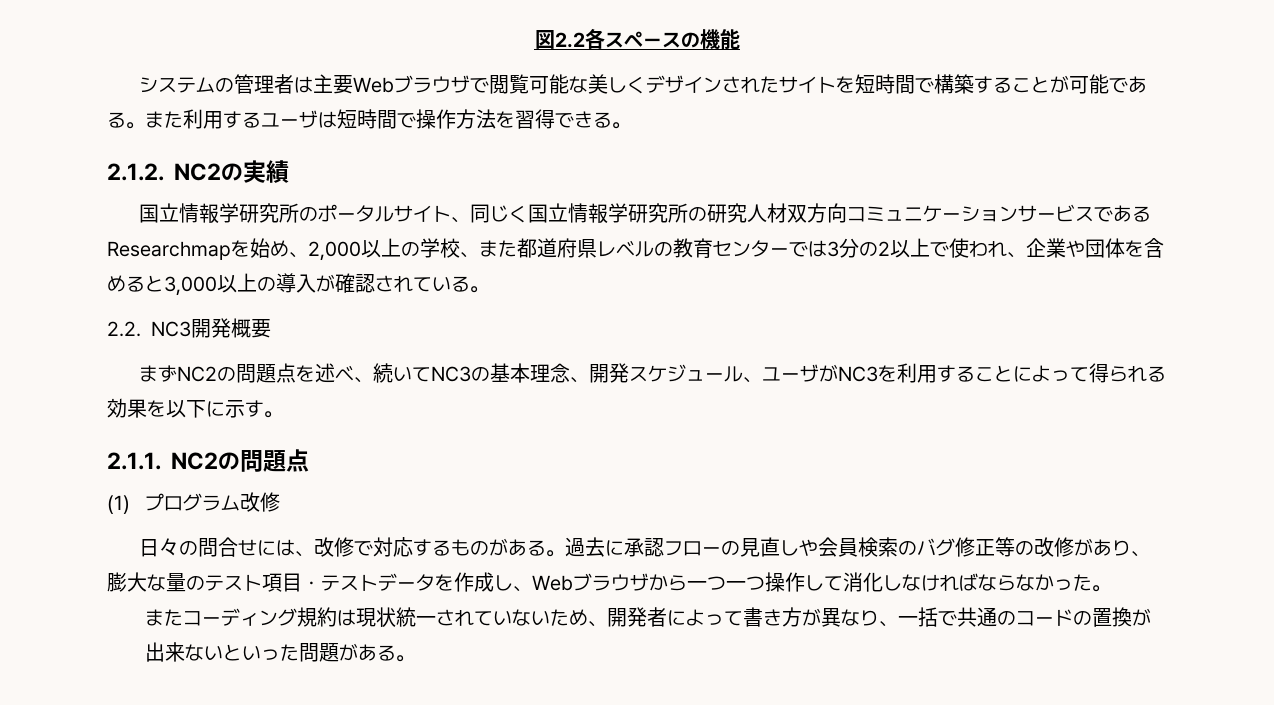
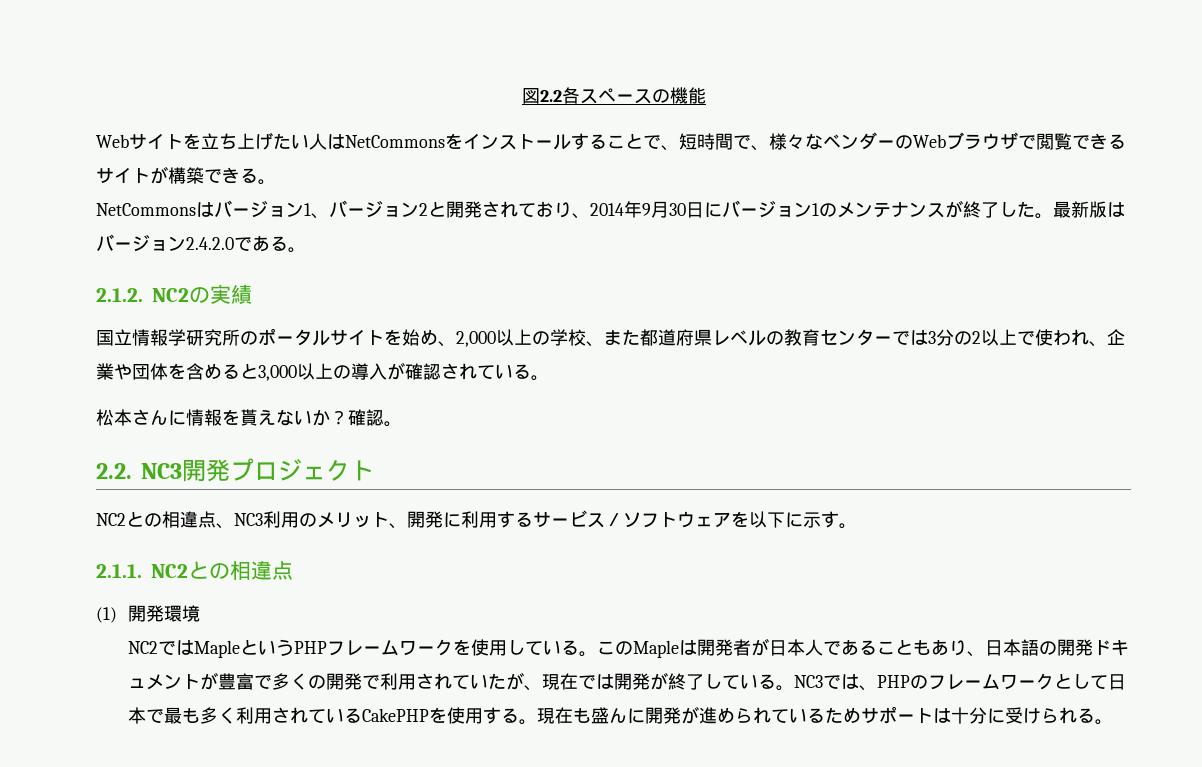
[139,74,354,94] システムの管理者は主要 -> [96,132,913,151] Webサイトを立ち上げたい人はNetCommonsをインストールすることで、短時間で、様々なベンダーの
[529,74,1148,94] [107,109,593,129] 可能な美しくデザインされたサイトを短時間で構築することが可能である。また利用するユーザは短時間で操作方法を習得でき -> [1072,133,1126,150] [96,166,276,185] [96,200,1125,219] [96,234,270,252] できるサイトが構築できる。 // NetCommonsはバージョン1、バージョン2と開発されており、2014年9月30日にバージョン1のメンテナンスが終了した。最新版はバージョン2.4.2.0であ
[451,203,1152,224] [107,241,231,260] 、同じく国立情報学研究所の研究人材双方向コミュニケーションサービスであるResearchmap -> (384, 338) none
[107,318,271,338] [139,363,1167,383] [107,398,147,418] 2.2. NC3開発概要 // まずNC2の問題点を述べ、続いてNC3の基本理念、開発スケジュール、ユーザがNC3を利用することによって得られる効果 -> [96,409,402,427] [96,458,374,482] [96,510,731,529] 松本さんに情報を貰えないか？確認。 // 2.2. NC3開発プロジェクト // NC2との相違点、NC3利用のメリット、開発に利用するサービス／ソフトウェア
[218,450,286,472] の問題 -> [188,561,272,580] との相違
[144,492,280,512] [139,537,1151,557] [107,572,1111,592] [144,607,1151,627] [144,642,377,662] プログラム改修 // 日々の問合せには、改修で対応するものがある。過去に承認フローの見直しや会員検索のバグ修正等の改修があり、膨大な量のテスト項目・テストデータを作成し、Webブラウザから一つ一つ操作して消化しなければならなかった。 // またコーディング規約は現状統一されていないため、開発者によって書き方が異なり、一括で共通のコードの置換が出来ないといった問題があ -> [127,605,200,622] [127,638,1129,658] [127,672,1126,691] [127,706,1077,725] 開発環境 // NC2ではMapleというPHPフレームワークを使用している。このMapleは開発者が日本人であることもあり、日本語の開発ドキュメントが豊富で多くの開発で利用されていたが、現在では開発が終了している。NC3では、PHPのフレームワークとして日本で最も多く利用されているCakePHPを使用する。現在も盛んに開発が進められているためサポートは十分に受けられ

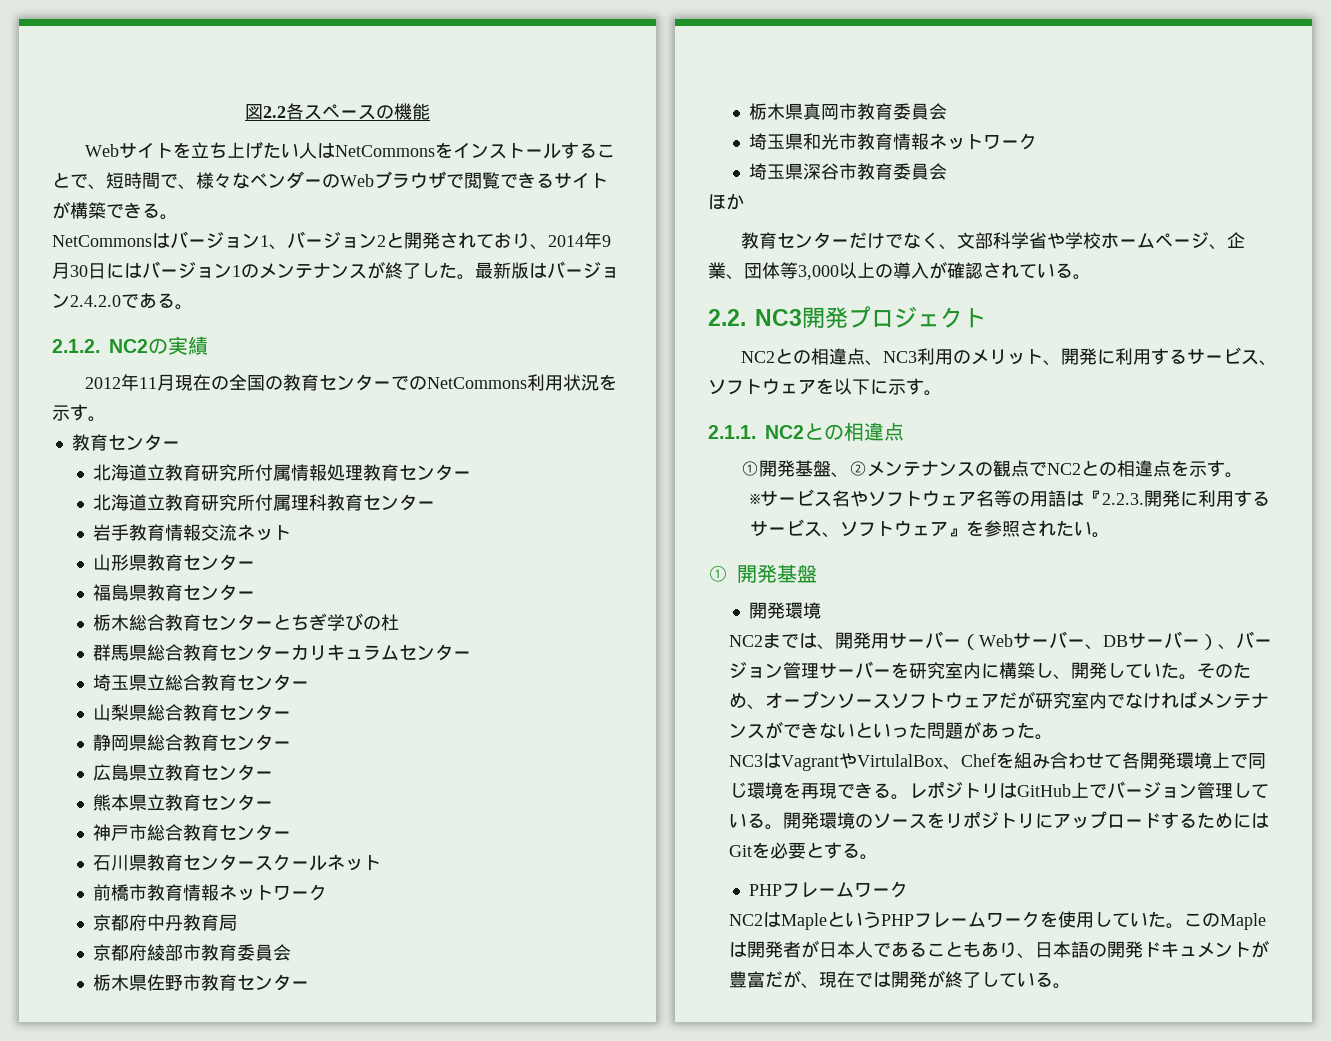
(722, 210) none -> [124,263,142,278] は
[96,328,1125,347] [96,363,258,380] 国立情報学研究所のポータルサイトを始め、2,000以上の学校、また都道府県レベルの教育センターでは3分の2以上で使われ、企業や団体を含めると -> [85,374,618,391] [52,404,106,422] [71,434,180,451] [92,464,471,481] [92,494,435,511] [92,524,291,541] [92,554,255,571] [92,584,255,601] [92,613,399,631] [92,644,471,661] [92,674,309,691] [92,704,291,721] [92,734,291,751] [92,764,273,781] [92,794,273,811] [92,824,291,841] [92,854,381,871] [92,884,327,901] [92,914,237,931] [92,944,291,961] [92,974,309,991] [748,103,947,120] [748,133,1037,150] [748,163,947,180] [708,193,744,210] [741,232,1246,250] [708,262,798,280] 2012年11月現在の全国の教育センターでのNetCommons利用状況を示す。 // 教育センター // 北海道立教育研究所付属情報処理教育センター // 北海道立教育研究所付属理科教育センター // 岩手教育情報交流ネット // 山形県教育センター // 福島県教育センター // 栃木総合教育センターとちぎ学びの杜 // 群馬県総合教育センターカリキュラムセンター // 埼玉県立総合教育センター // 山梨県総合教育センター // 静岡県総合教育センター // 広島県立教育センター // 熊本県立教育センター // 神戸市総合教育センター // 石川県教育センタースクールネット // 前橋市教育情報ネットワーク // 京都府中丹教育局 // 京都府綾部市教育委員会 // 栃木県佐野市教育センター // 栃木県真岡市教育委員会 // 埼玉県和光市教育情報ネットワーク // 埼玉県深谷市教育委員会 // ほか // 教育センターだけでなく、文部科学省や学校ホームページ、企業、団体等
[96,409,402,427] // 松本さんに情報を貰えないか？確認。 -> (1091, 277) none
[605,513,623,526] ／ -> [1259,360,1278,366] 、
[96,605,200,623] [127,641,176,655] (1)開発環境 // NC2で -> [741,460,1244,478] [750,489,1271,507] [750,519,1111,538] [708,564,817,583] [748,602,821,619] [729,631,1273,650] [729,661,1252,680] [729,691,1270,710] [729,721,1054,740] [729,752,1267,771] [729,781,1270,800] [729,811,1270,830] [729,842,879,860] [748,881,908,898] [729,914,764,926] ①開発基盤、②メンテナンスの観点でNC2との相違点を示す。 // ※サービス名やソフトウェア名等の用語は『2.2.3.開発に利用するサービス、ソフトウェア』を参照されたい。 // ①開発基盤 // 開発環境 // NC2までは、開発用サーバー（Webサーバー、DBサーバー）、バージョン管理サーバーを研究室内に構築し、開発していた。そのため、オープンソースソフトウェアだが研究室内でなければメンテナンスができないといった問題があった。 // NC3はVagrantやVirtulalBox、Chefを組み合わせて各開発環境上で同じ環境を再現できる。レポジトリはGitHub上でバージョン管理している。開発環境のソースをリポジトリにアップロードするためにはGitを必要とする。 // PHPフレームワーク // NC2
[560,640,579,655] る -> [1148,911,1167,927] た
[253,673,506,690] で多くの開発で利用されていた -> [765,971,784,987] だ
[793,673,1126,691] [127,706,1113,725] NC3では、PHPのフレームワークとして日本で最も多く利用されているCakePHPを使用する。現在も盛んに開発が進められているためサポートは十分に受けられる。 -> (1072, 986) none

